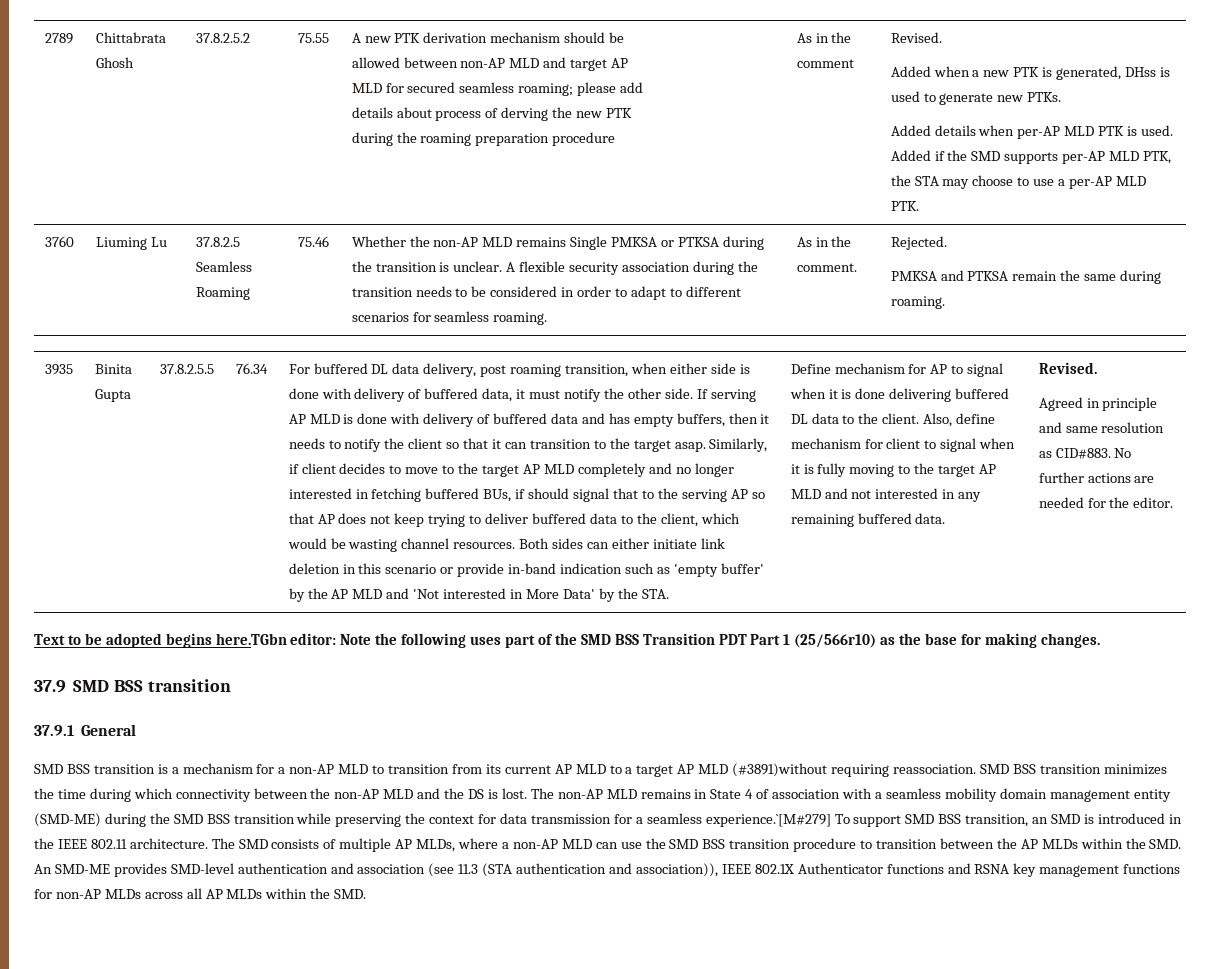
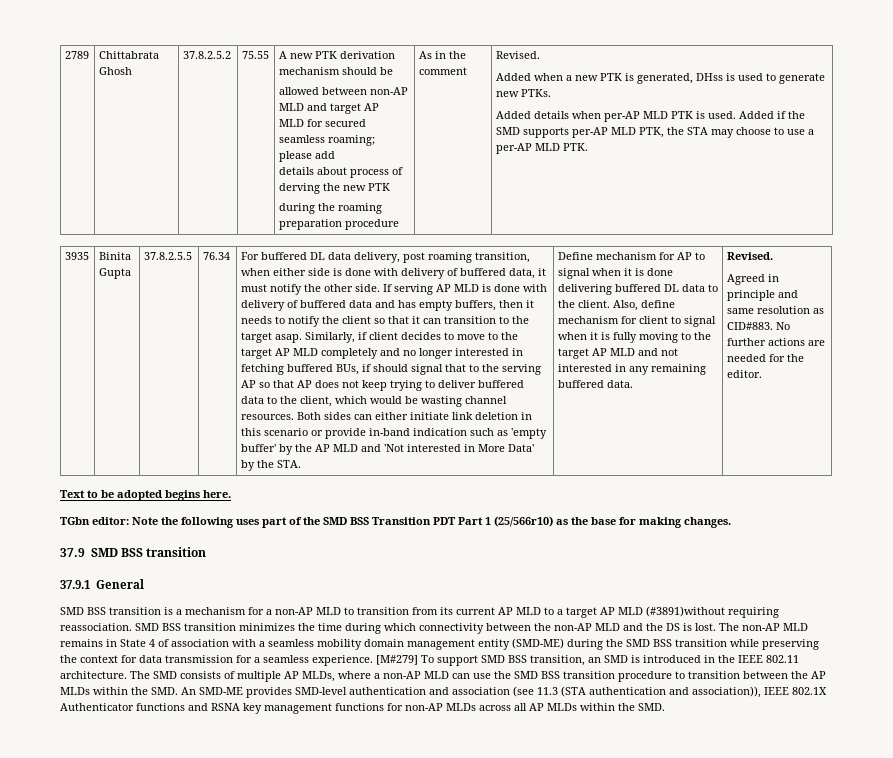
[44,236,74,247] [95,237,167,250] [195,237,240,247] [195,261,252,272] [195,287,250,300] [297,236,329,247] [351,236,764,250] [351,261,758,275] [351,286,741,300] [351,311,548,325] [796,236,852,247] [796,263,857,272] [890,236,947,250] [890,270,1162,284] [890,296,945,309] // 3760 | Liuming Lu | 37.8.2.5 Seamless Roaming | 75.46 | Whether the non-AP MLD remains Single PMKSA or PTKSA during the transition is unclear. A flexible security association during the transition needs to be considered in order to adapt to different scenarios for seamless roaming. | As in the comment. | Rejected. // PMKSA and PTKSA remain the same during roaming. -> (588, 147) none
[215,633,287,645] here.TGbn -> [203,490,231,498] [60,517,90,525] here. // TGbn
[705,814,831,827] experience.`[M#279] -> [312,655,418,666] experience. [M#279]

